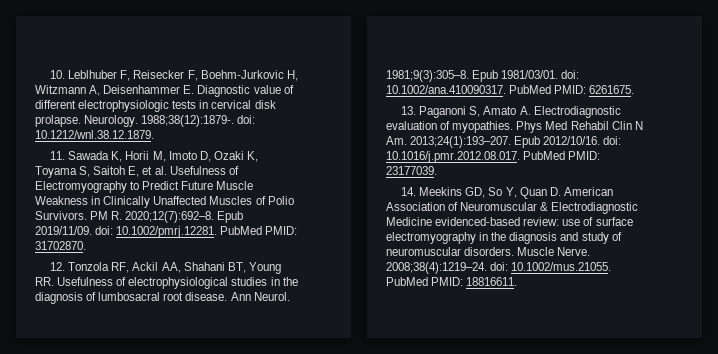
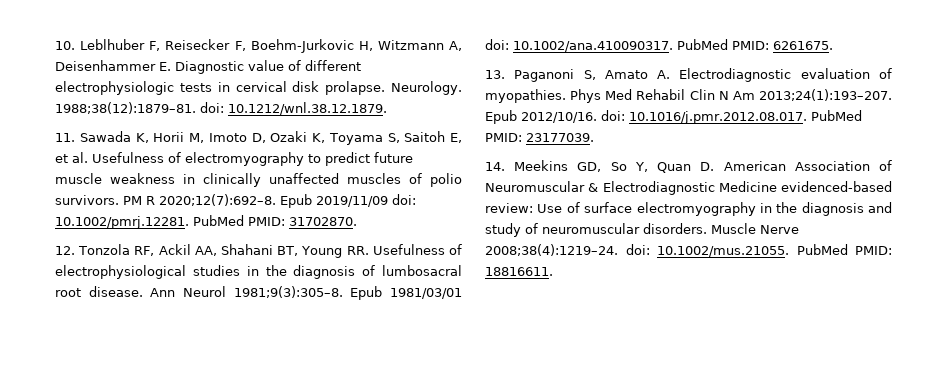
[141,115,235,127] 1988;38(12):1879-. -> [55,102,196,114] 1988;38(12):1879–81.
[35,181,254,193] [35,196,294,208] [35,211,123,220] Electromyography to Predict Future Muscle Weakness in Clinically Unaffected Muscles of Polio Survivors. PM R. -> [185,152,413,166] [55,173,462,187] [55,195,155,205] electromyography to predict future muscle weakness in clinically unaffected muscles of polio survivors. PM R
[35,226,92,235] 2019/11/09. -> [316,196,388,207] 2019/11/09
[253,292,290,301] Neurol. -> [183,286,226,297] Neurol
[501,70,559,79] 1981/03/01. -> [390,288,462,299] 1981/03/01
[386,136,407,145] Am. -> [732,91,755,100] Am
[562,219,581,226] use -> [537,204,563,213] Use
[557,247,591,256] Nerve. -> [760,225,799,234] Nerve

